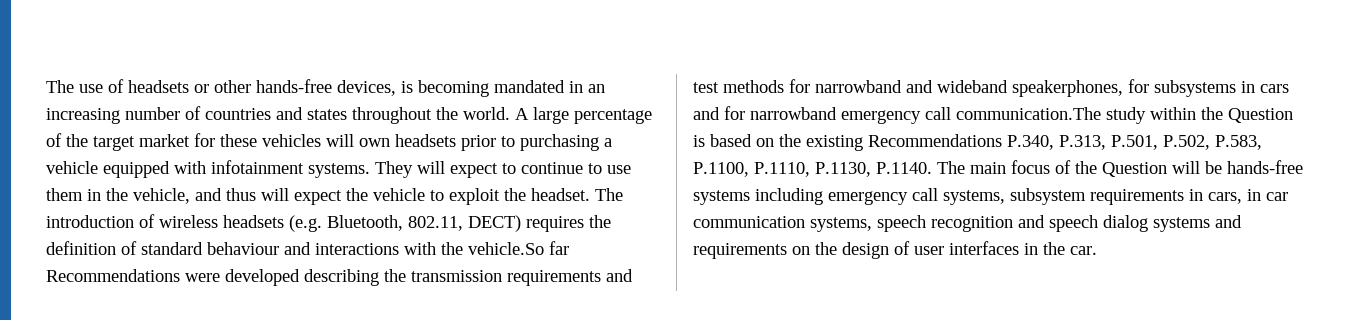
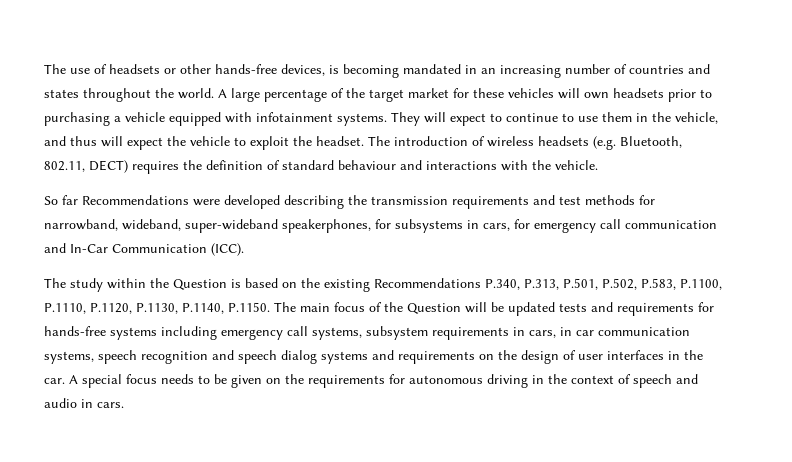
[468,242,544,255] vehicle.So -> [555,160,598,170] [44,196,58,205] vehicle. // So
[815,80,1008,93] narrowband and wideband -> [44,219,278,233] narrowband, wideband, super-wideband
[1260,84,1289,93] [693,106,1101,124] cars and for narrowband emergency call communication.The -> [483,219,717,233] [44,243,244,256] [44,278,66,288] cars, for emergency call communication and In-Car Communication (ICC). // The
[815,162,932,177] P.1130, P.1140. -> [90,302,270,314] P.1120, P.1130, P.1140, P.1150.
(1222, 167) none -> [508,302,714,316] updated tests and requirements for
(1097, 250) none -> [69,374,698,388] [44,398,124,408] A special focus needs to be given on the requirements for autonomous driving in the context of speech and audio in cars.

